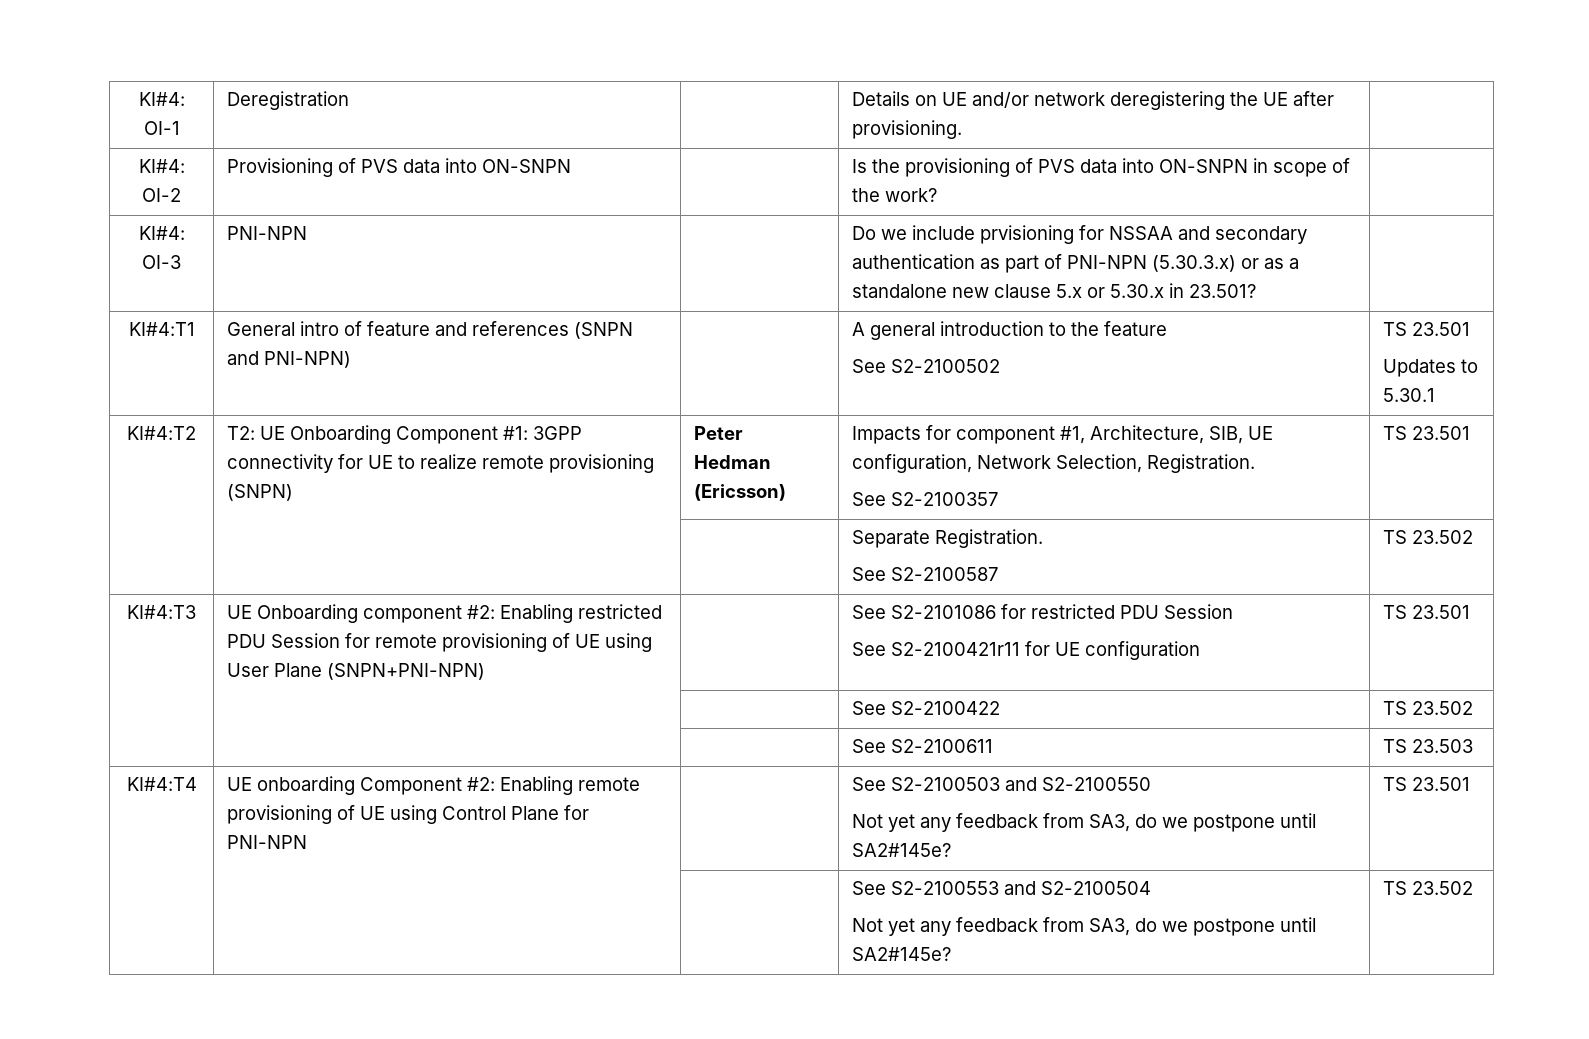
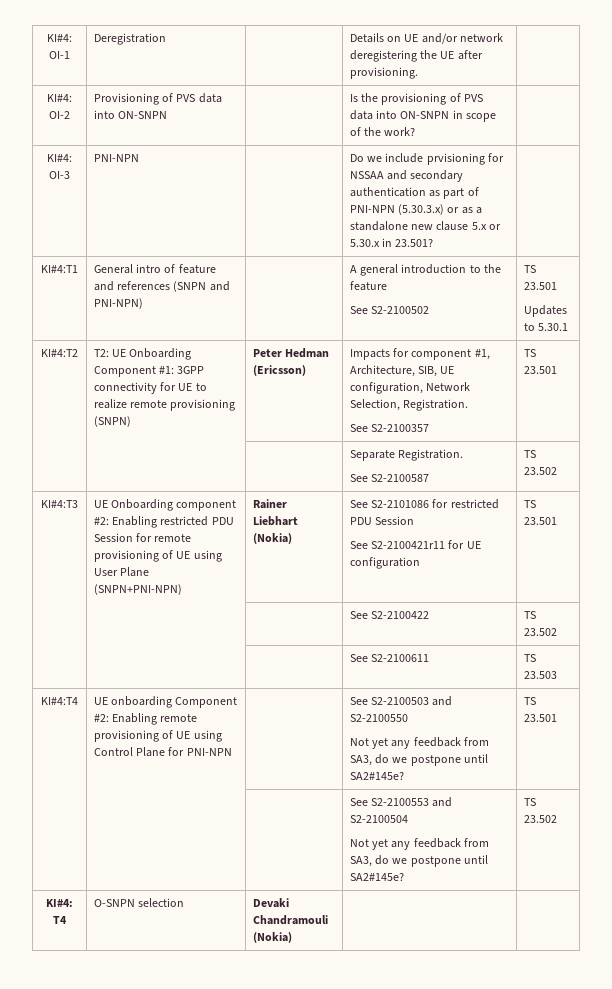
(486, 671) none -> [252,499,287,509] [252,516,298,526] [252,533,292,544] Rainer Liebhart (Nokia)
(1474, 888) none -> [46,899,73,907] [53,916,67,924] [93,898,185,907] [252,898,289,908] [252,915,328,925] [252,932,292,943] // KI#4: T4 | O-SNPN selection | Devaki Chandramouli (Nokia) | |

